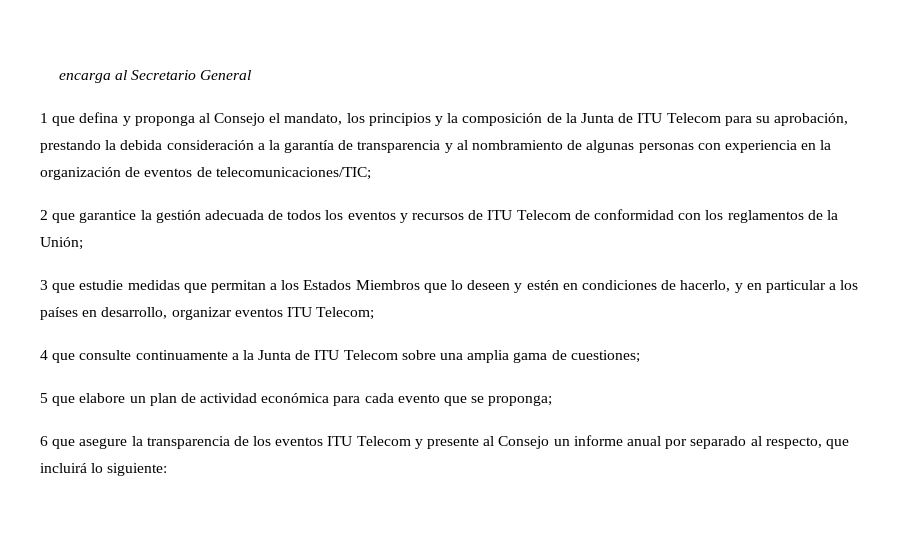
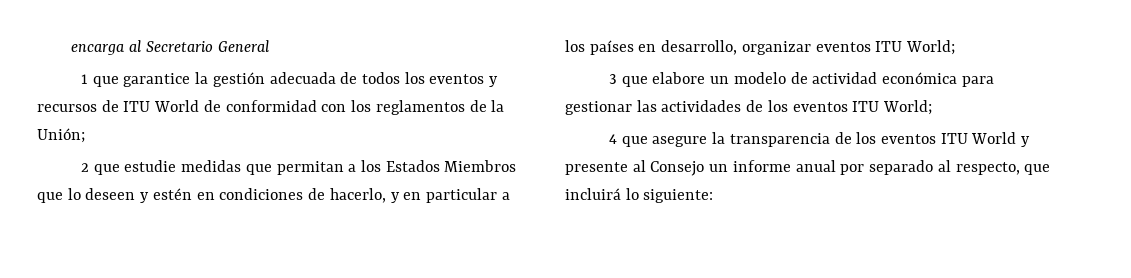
[79,112,849,126] [40,140,832,153] [40,167,371,180] [40,210,76,223] defina y proponga al Consejo el mandato, los principios y la composición de la Junta de ITU Telecom para su aprobación, prestando la debida consideración a la garantía de transparencia y al nombramiento de algunas personas con experiencia en la organización de eventos de telecomunicaciones/TIC; // 2 que -> (119, 81) none
[516,210,571,220] Telecom -> [154,100,200,112] World
[40,280,48,290] 3 -> [80,163,89,172] 2
[316,307,375,320] [40,350,640,363] [40,393,48,403] Telecom; // 4 que consulte continuamente a la Junta de ITU Telecom sobre una amplia gama de cuestiones; // 5 -> [906,40,956,55] [608,74,617,84] World; // 3
[149,393,177,406] plan -> [733,72,786,84] modelo
[364,393,553,406] [40,436,48,446] cada evento que se proponga; // 6 -> [565,100,933,115] [608,134,617,144] gestionar las actividades de los eventos ITU World; // 4
[356,436,411,446] Telecom -> [971,132,1017,144] World

